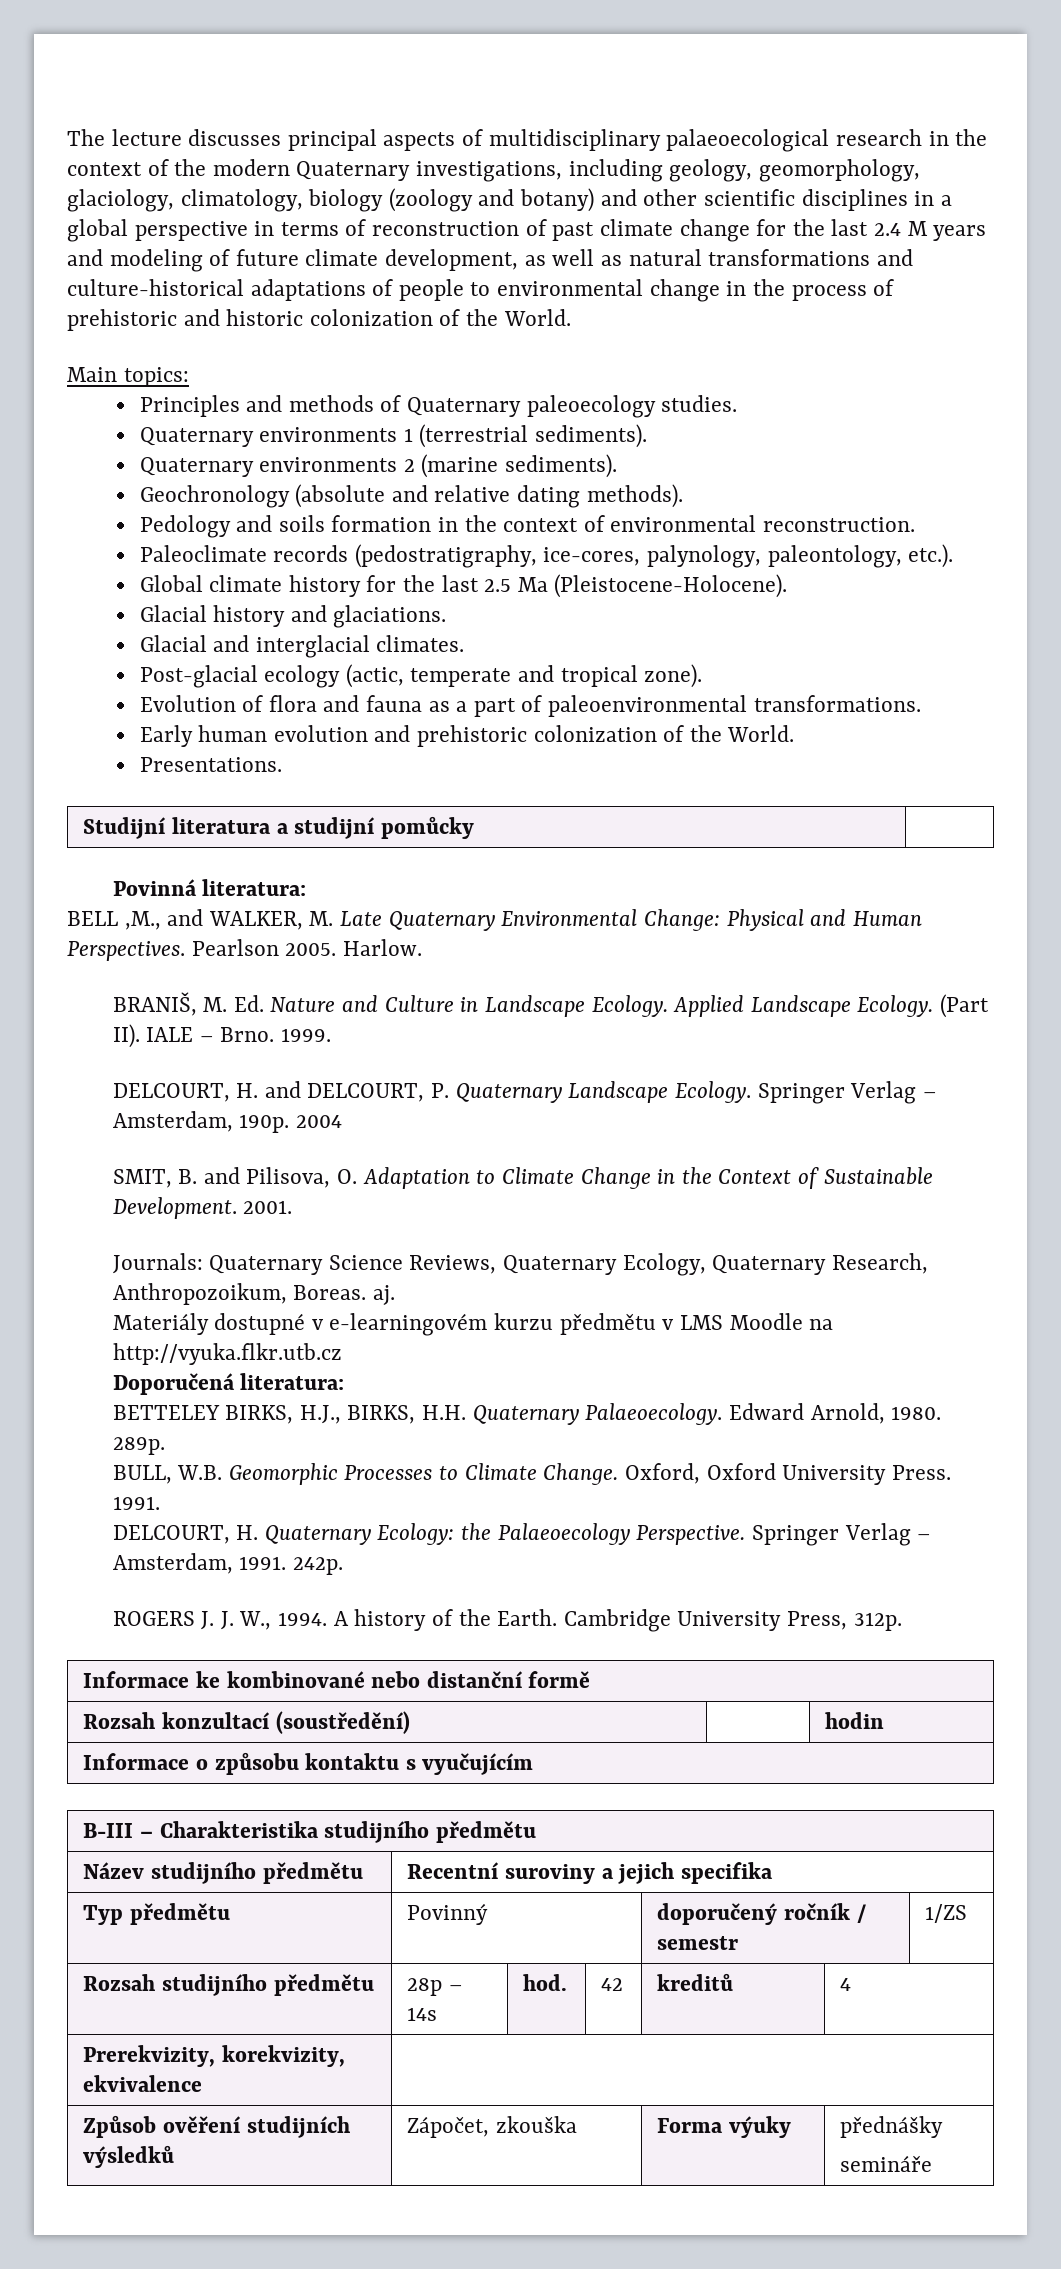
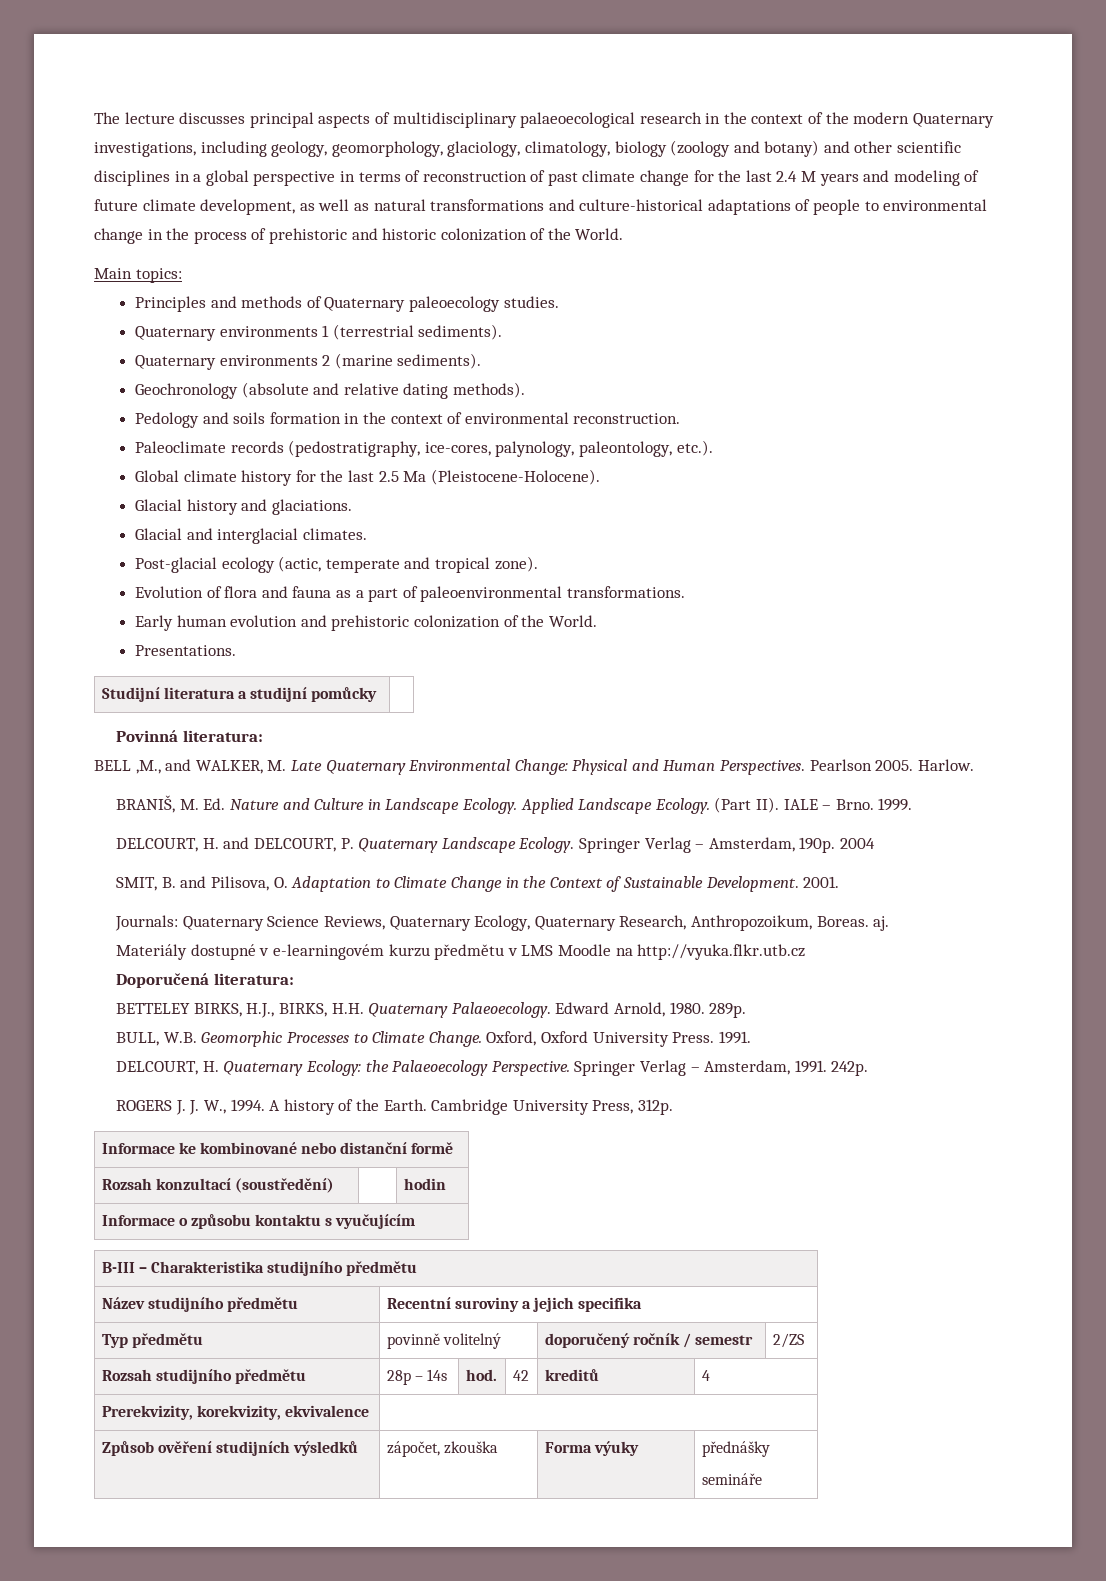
[407,1903,489,1925] Povinný -> [386,1333,501,1349] povinně volitelný
[925,1904,968,1923] 1/ZS -> [772,1333,804,1348] 2/ZS
[407,2116,490,2138] Zápočet, -> [386,1441,440,1457] zápočet,

